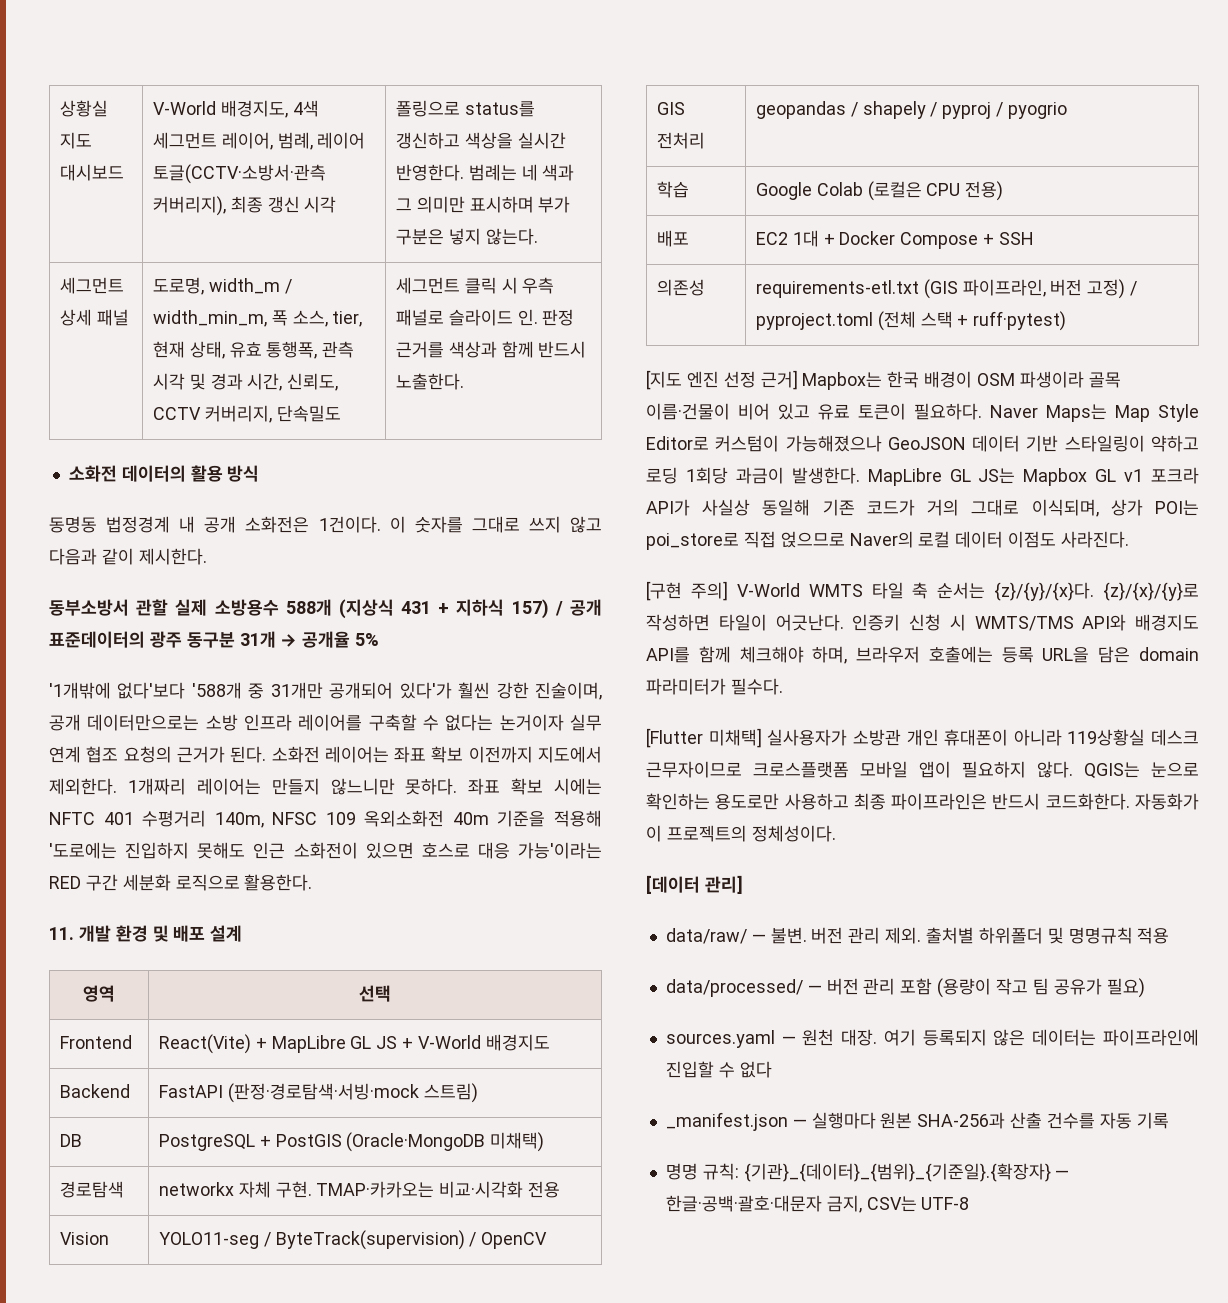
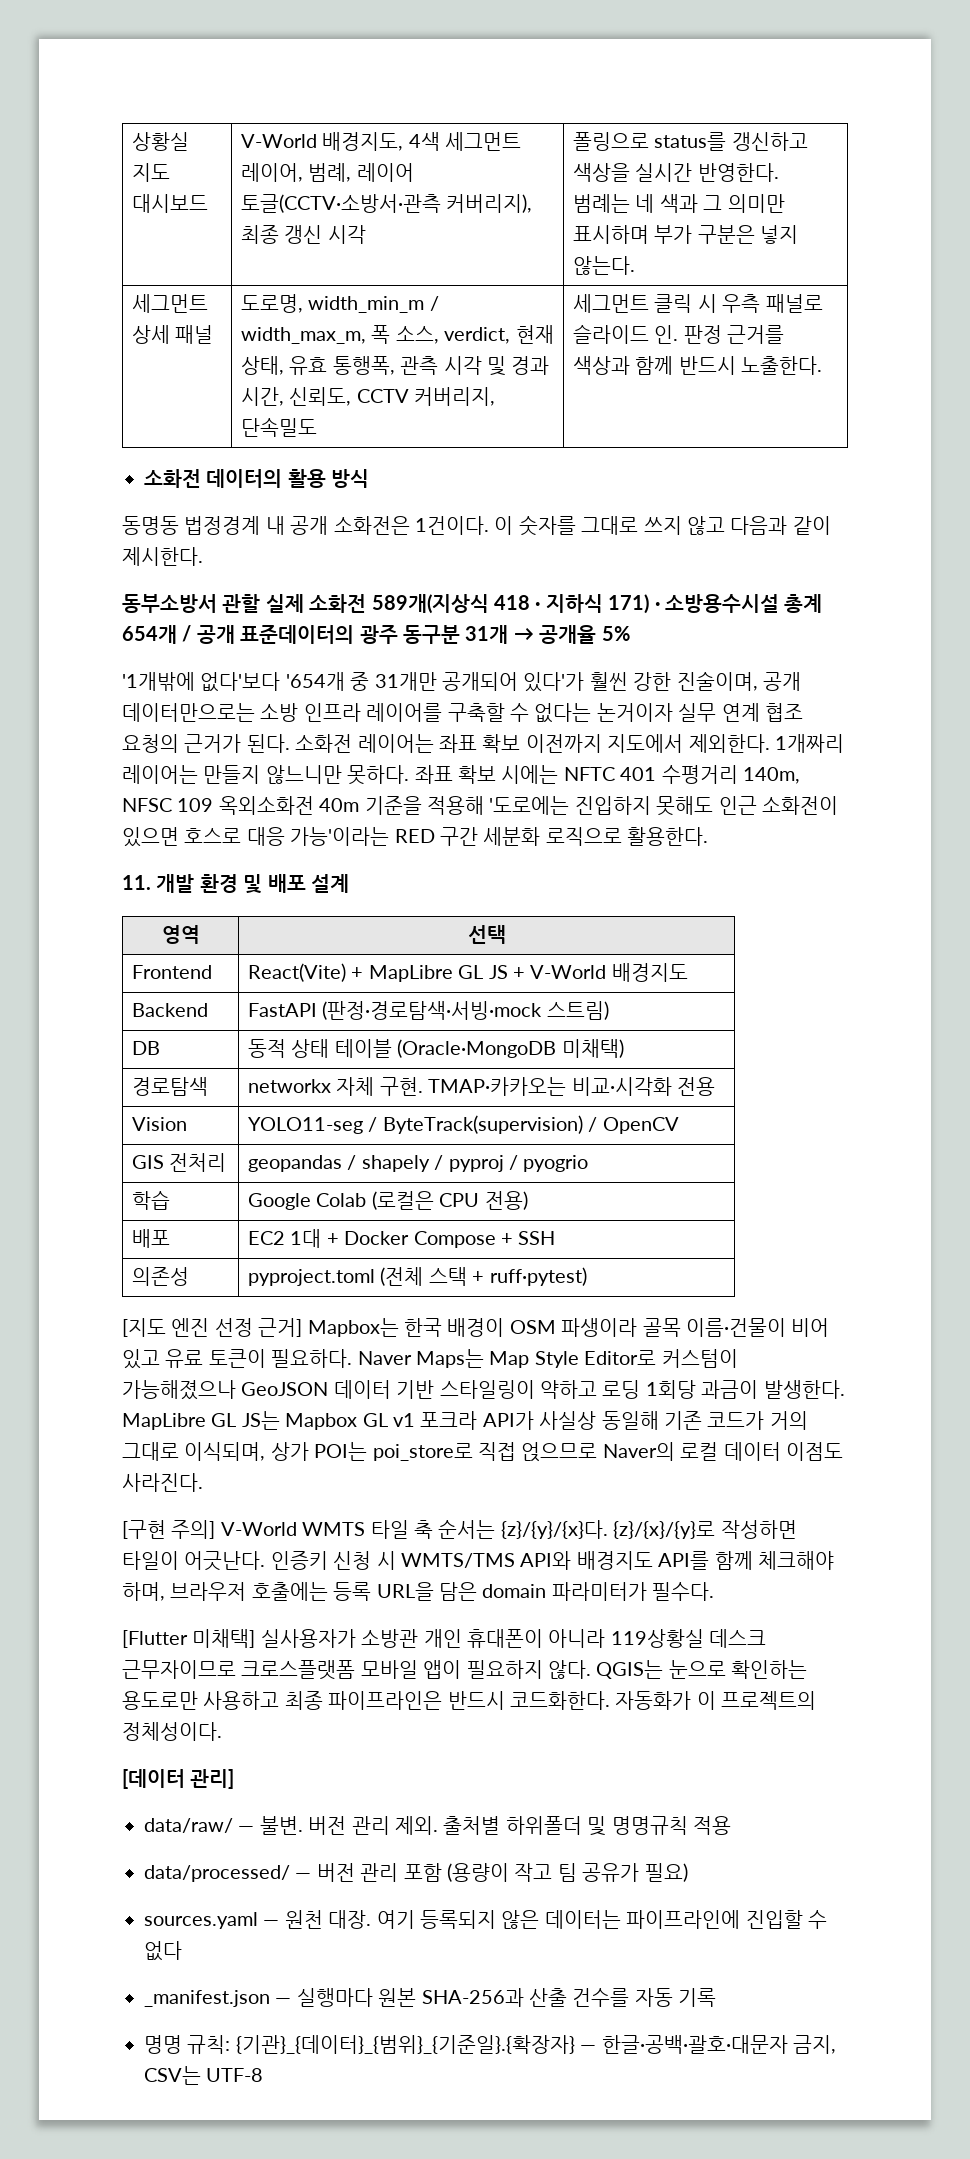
[208,278,292,294] [152,310,267,327] width_m / width_min_m, -> [308,296,439,313] [240,327,366,344] width_min_m / width_max_m,
[332,311,363,327] tier, -> [444,327,511,344] verdict,
[214,599,549,619] 소방용수 588개 (지상식 431 + 지하식 157) -> [309,594,823,614] [122,625,177,644] 소화전 589개(지상식 418 · 지하식 171) · 소방용수시설 총계 654개
[191,682,242,699] '588개 -> [285,672,345,691] '654개
[158,1134,342,1151] PostgreSQL + PostGIS -> [247,1039,392,1058] 동적 상태 테이블
[755,279,1138,299] requirements-etl.txt (GIS 파이프라인, 버전 고정) / -> (189, 1276) none

